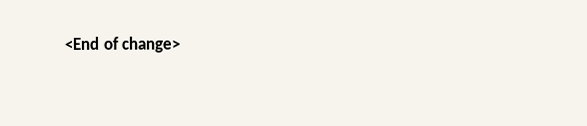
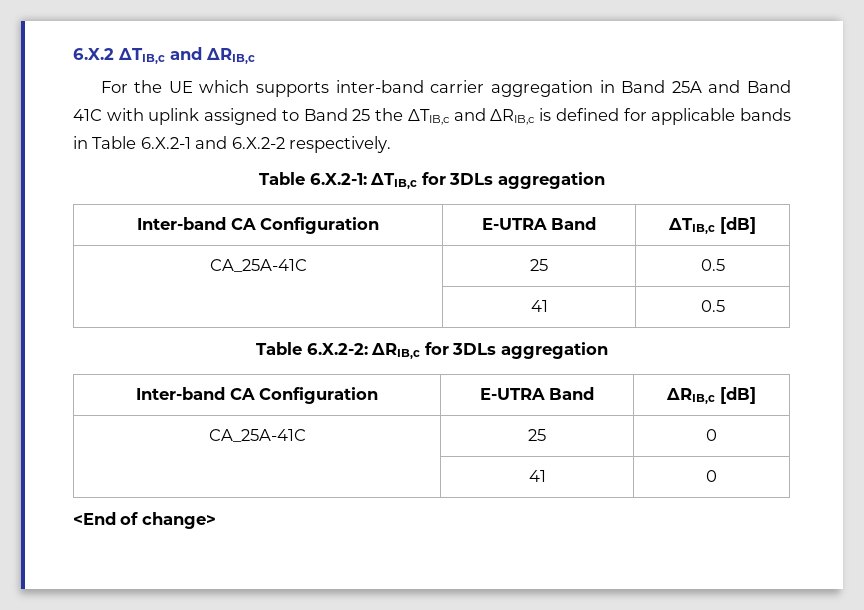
(64, 43) none -> [73,47,255,64] [100,80,791,97] [73,108,792,125] [73,136,392,153] [259,172,605,189] [137,217,379,234] [481,217,597,230] [668,217,756,234] [209,259,307,272] [530,259,548,271] [700,259,725,271] [530,300,548,312] [700,300,725,312] [256,342,608,359] [136,387,378,404] [479,387,595,400] [666,387,756,404] [208,429,306,442] [528,429,546,441] [706,429,717,441] [528,470,546,482] [706,470,717,482] 6.X.2 ΔTIB,c and ΔRIB,c // For the UE which supports inter-band carrier aggregation in Band 25A and Band 41C with uplink assigned to Band 25 the ΔTIB,c and ΔRIB,c is defined for applicable bands in Table 6.X.2-1 and 6.X.2-2 respectively. // Table 6.X.2-1: ΔTIB,c for 3DLs aggregation // Inter-band CA Configuration | E-UTRA Band | ΔTIB,c [dB] // CA_25A-41C | 25 | 0.5 // | 41 | 0.5 // Table 6.X.2-2: ΔRIB,c for 3DLs aggregation // Inter-band CA Configuration | E-UTRA Band | ΔRIB,c [dB] // CA_25A-41C | 25 | 0 // | 41 | 0 //

